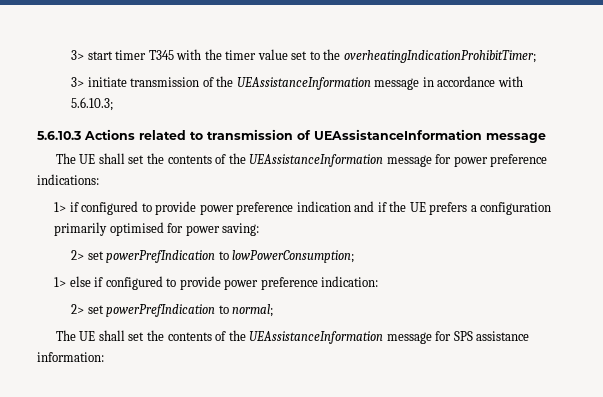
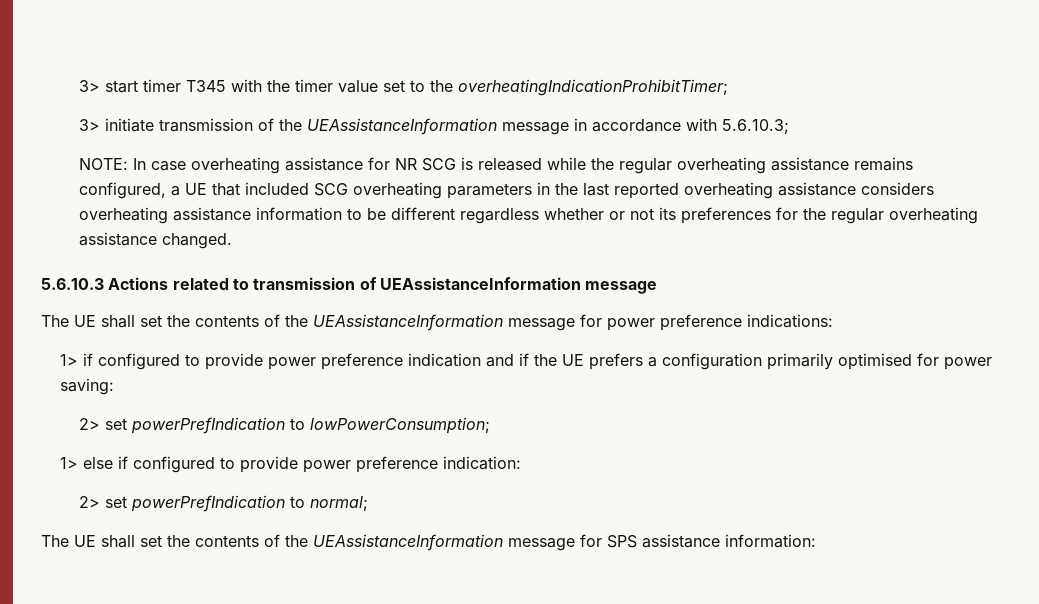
(114, 104) none -> [78,157,913,174] [78,182,934,199] [78,207,978,224] [78,232,232,249] // NOTE: In case overheating assistance for NR SCG is released while the regular overheating assistance remains configured, a UE that included SCG overheating parameters in the last reported overheating assistance considers overheating assistance information to be different regardless whether or not its preferences for the regular overheating assistance changed.

